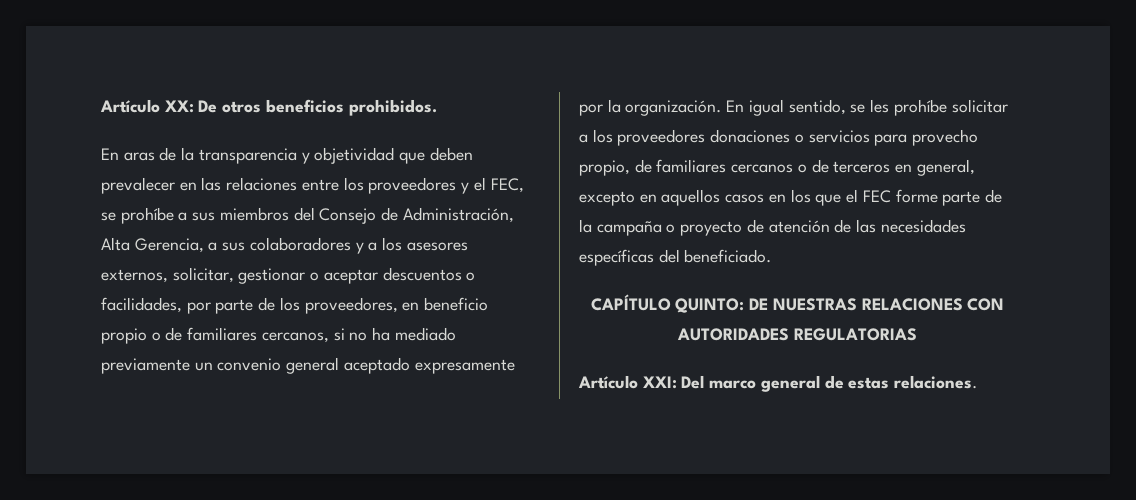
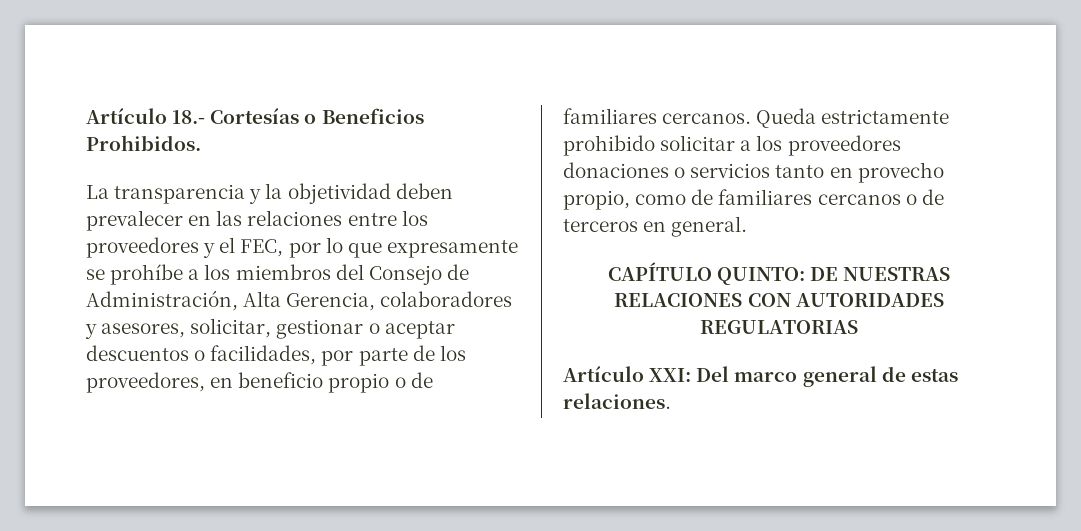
[100,99,437,116] [101,147,426,164] Artículo XX: De otros beneficios prohibidos. // En aras de la transparencia y objetividad que -> [86,108,424,124] [86,135,201,151] [86,183,391,204] Artículo 18.- Cortesías o Beneficios Prohibidos. // La transparencia y la objetividad
(524, 185) none -> [288,237,518,258] por lo que expresamente
[192,212,216,221] sus -> [204,264,231,280] los
[208,237,468,254] [101,269,168,283] a sus colaboradores y a los asesores externos, -> [380,291,513,307] [85,323,186,339] colaboradores y asesores,
[261,327,456,343] [101,357,515,374] [579,99,947,116] cercanos, si no ha mediado previamente un convenio general aceptado expresamente por la organización. En igual sentido, se les prohíbe -> [662,108,950,128] [563,135,655,156] cercanos. Queda estrictamente prohibido
[874,134,908,146] para -> [775,165,853,178] tanto en
(630, 168) none -> [635,194,687,205] como
[916,159,975,176] [579,189,1002,206] [579,219,966,236] [579,249,772,266] general, excepto en aquellos casos en los que el FEC forme parte de la campaña o proyecto de atención de las necesidades específicas del beneficiado. -> [671,216,748,237] general.

